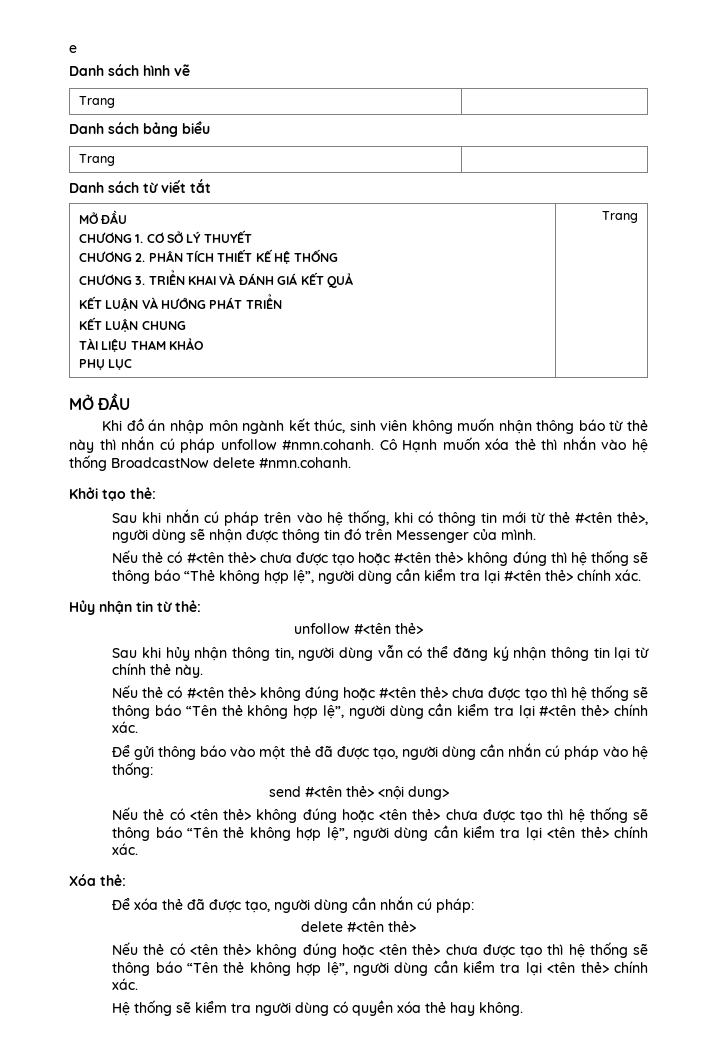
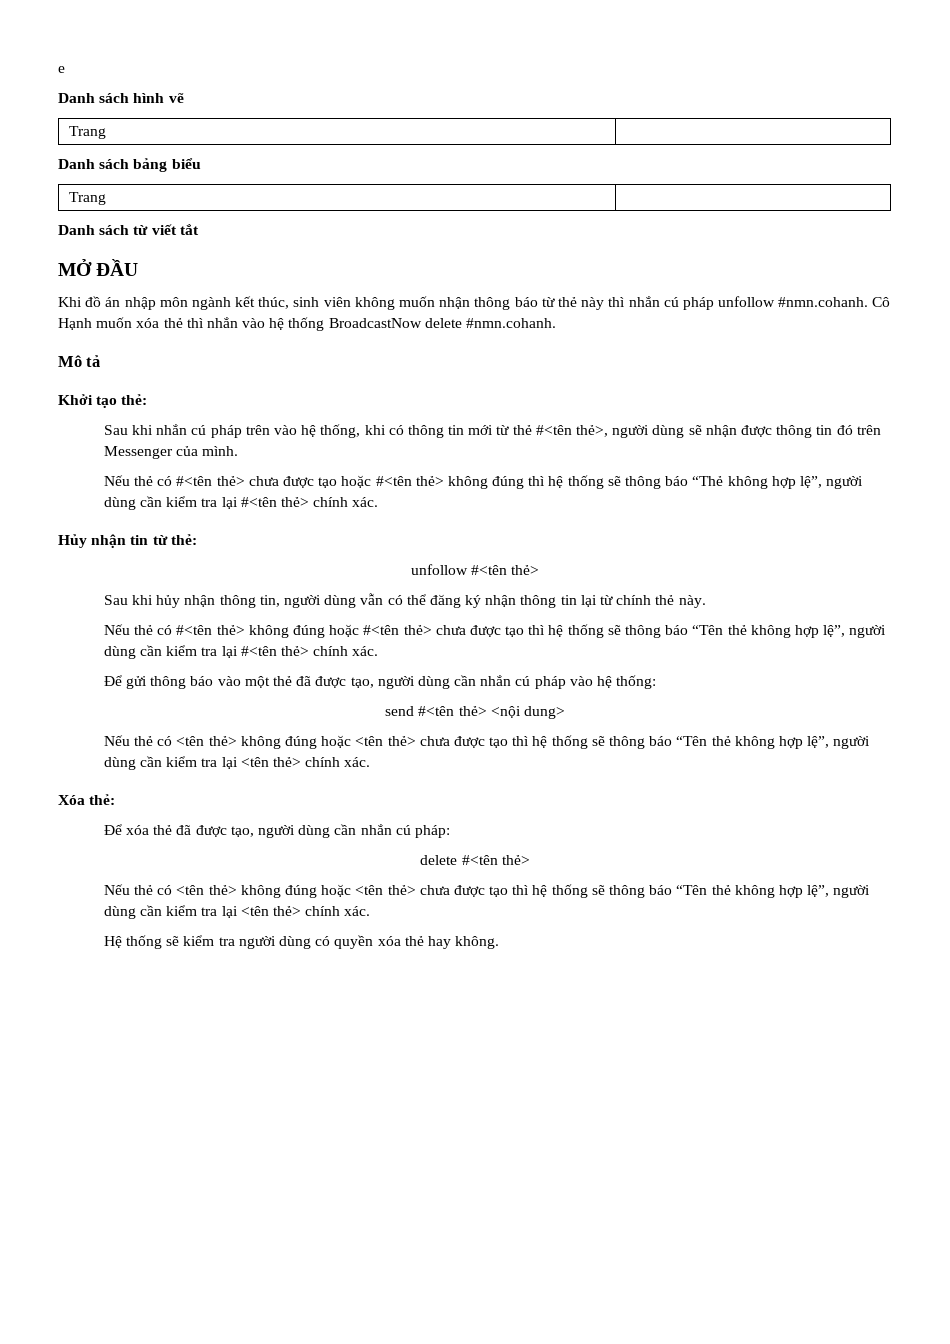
[78,210,128,224] [78,230,252,243] [78,249,338,264] [78,270,353,288] [78,294,282,311] [78,317,186,332] [78,338,204,352] [78,359,133,370] [602,211,639,223] // MỞ ĐẦU // CHƯƠNG 1. CƠ SỞ LÝ THUYẾT // CHƯƠNG 2. PHÂN TÍCH THIẾT KẾ HỆ THỐNG // CHƯƠNG 3. TRIỂN KHAI VÀ ĐÁNH GIÁ KẾT QUẢ // KẾT LUẬN VÀ HƯỚNG PHÁT TRIỂN // KẾT LUẬN CHUNG // TÀI LIỆU THAM KHẢO // PHỤ LỤC | Trang -> (199, 229) none
(351, 462) none -> [58,355,101,367] // Mô tả

